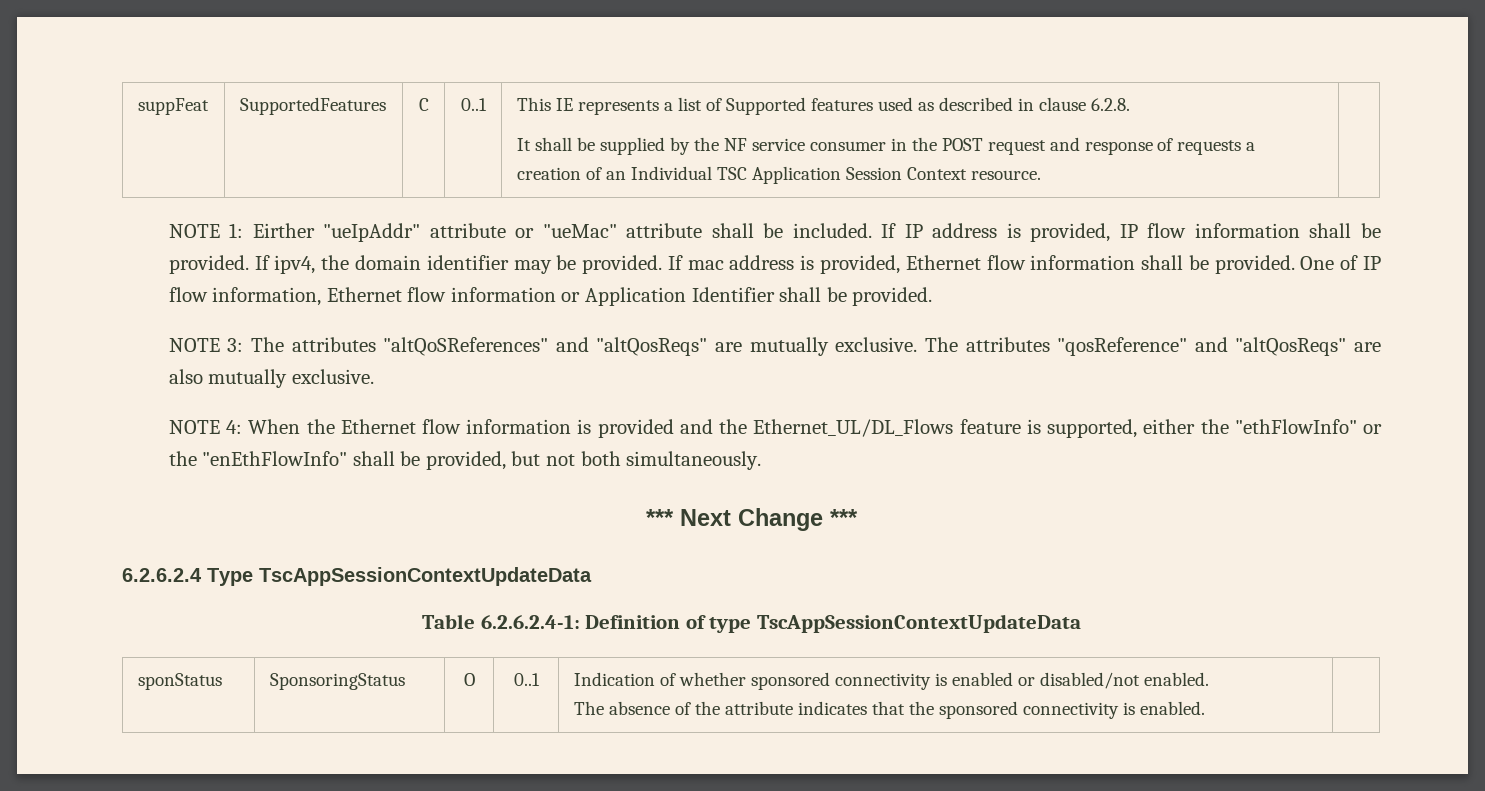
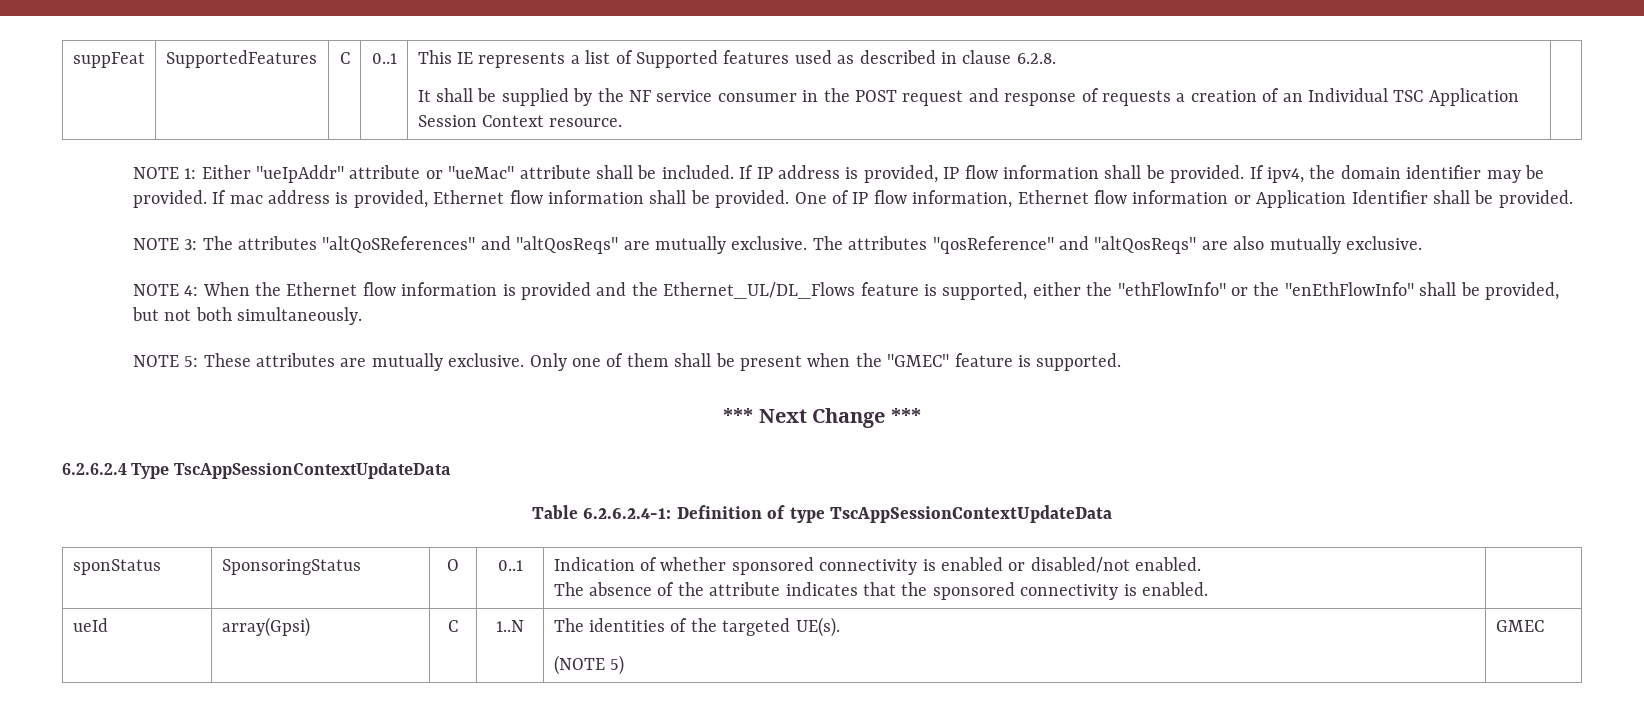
[252,223,315,238] Eirther -> [201,165,251,179] Either
(762, 460) none -> [132,353,1122,371] // NOTE 5: These attributes are mutually exclusive. Only one of them shall be present when the "GMEC" feature is supported.
(1205, 708) none -> [72,618,108,632] [221,617,310,637] [448,620,458,632] [496,620,524,632] [553,617,840,637] [553,655,624,675] [1495,620,1544,632] // ueId | array(Gpsi) | C | 1..N | The identities of the targeted UE(s). // (NOTE 5) | GMEC

